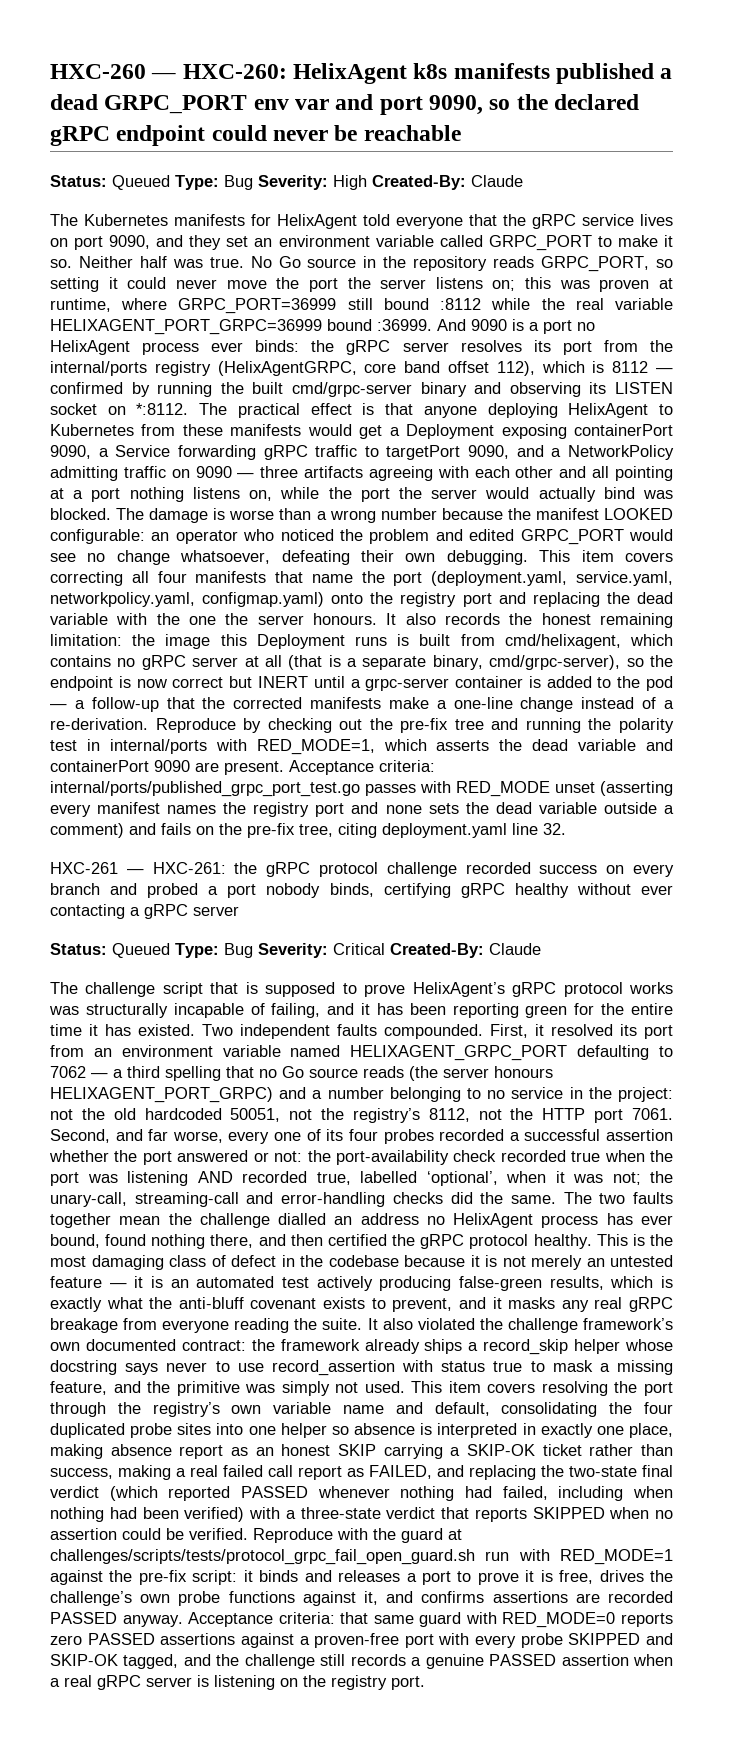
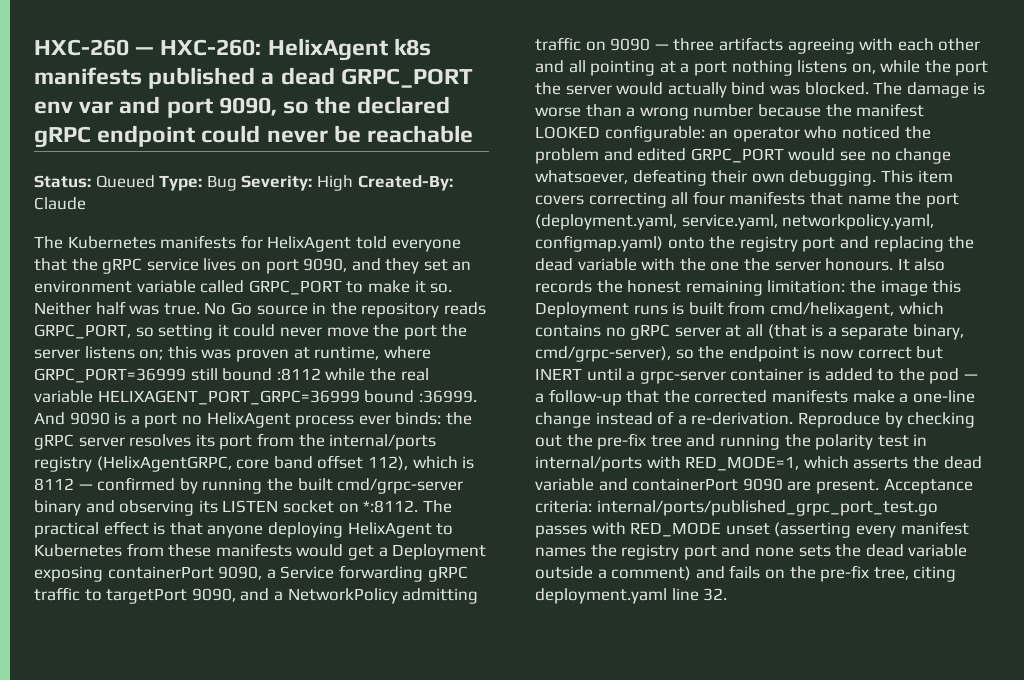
[50,862,674,877] [50,883,673,898] [50,904,239,919] [50,943,541,958] [50,982,673,997] [49,1003,673,1018] [50,1024,673,1039] [50,1045,673,1061] [50,1066,553,1081] [50,1087,673,1103] [50,1108,673,1123] [50,1129,674,1144] [49,1150,673,1165] [50,1171,673,1186] [50,1192,673,1207] [50,1213,673,1228] [50,1234,673,1249] [50,1255,673,1270] [50,1276,673,1291] [50,1297,674,1312] [50,1318,673,1333] [50,1339,673,1355] [50,1360,673,1376] [50,1381,674,1396] [50,1402,673,1417] [50,1423,673,1438] [50,1444,673,1459] [50,1465,673,1480] [50,1486,674,1501] [50,1507,673,1522] [50,1528,462,1543] [50,1549,673,1565] [50,1570,673,1585] [50,1591,673,1606] [50,1612,673,1628] [50,1633,673,1648] [50,1654,673,1669] [50,1675,425,1690] // HXC-261 — HXC-261: the gRPC protocol challenge recorded success on every branch and probed a port nobody binds, certifying gRPC healthy without ever contacting a gRPC server // Status: Queued Type: Bug Severity: Critical Created-By: Claude // The challenge script that is supposed to prove HelixAgent’s gRPC protocol works was structurally incapable of failing, and it has been reporting green for the entire time it has existed. Two independent faults compounded. First, it resolved its port from an environment variable named HELIXAGENT_GRPC_PORT defaulting to 7062 — a third spelling that no Go source reads (the server honours HELIXAGENT_PORT_GRPC) and a number belonging to no service in the project: not the old hardcoded 50051, not the registry’s 8112, not the HTTP port 7061. Second, and far worse, every one of its four probes recorded a successful assertion whether the port answered or not: the port-availability check recorded true when the port was listening AND recorded true, labelled ‘optional’, when it was not; the unary-call, streaming-call and error-handling checks did the same. The two faults together mean the challenge dialled an address no HelixAgent process has ever bound, found nothing there, and then certified the gRPC protocol healthy. This is the most damaging class of defect in the codebase because it is not merely an untested feature — it is an automated test actively producing false-green results, which is exactly what the anti-bluff covenant exists to prevent, and it masks any real gRPC breakage from everyone reading the suite. It also violated the challenge framework’s own documented contract: the framework already ships a record_skip helper whose docstring says never to use record_assertion with status true to mask a missing feature, and the primitive was simply not used. This item covers resolving the port through the registry’s own variable name and default, consolidating the four duplicated probe sites into one helper so absence is interpreted in exactly one place, making absence report as an honest SKIP carrying a SKIP-OK ticket rather than success, making a real failed call report as FAILED, and replacing the two-state final verdict (which reported PASSED whenever nothing had failed, including when nothing had been verified) with a three-state verdict that reports SKIPPED when no assertion could be verified. Reproduce with the guard at challenges/scripts/tests/protocol_grpc_fail_open_guard.sh run with RED_MODE=1 against the pre-fix script: it binds and releases a port to prove it is free, drives the challenge’s own probe functions against it, and confirms assertions are recorded PASSED anyway. Acceptance criteria: that same guard with RED_MODE=0 reports zero PASSED assertions against a proven-free port with every probe SKIPPED and SKIP-OK tagged, and the challenge still records a genuine PASSED assertion when a real gRPC server is listening on the registry port. -> (728, 594) none

